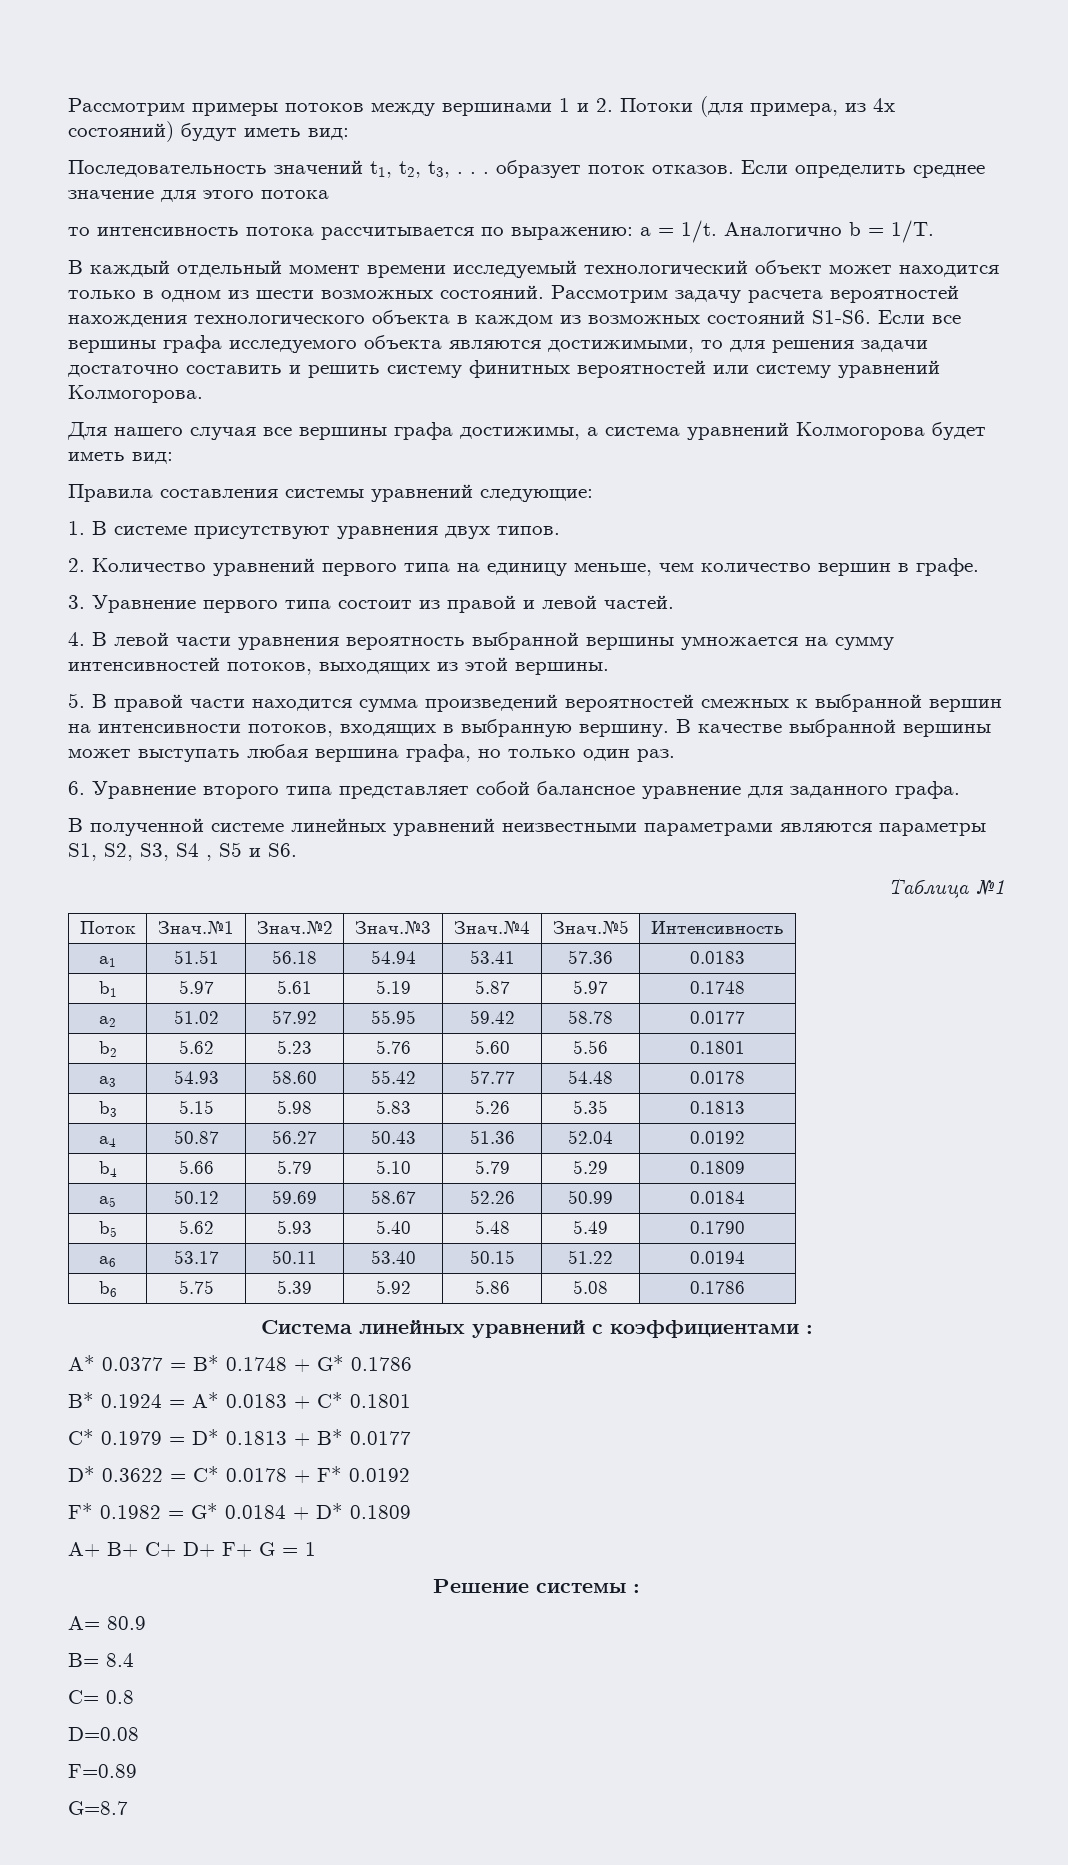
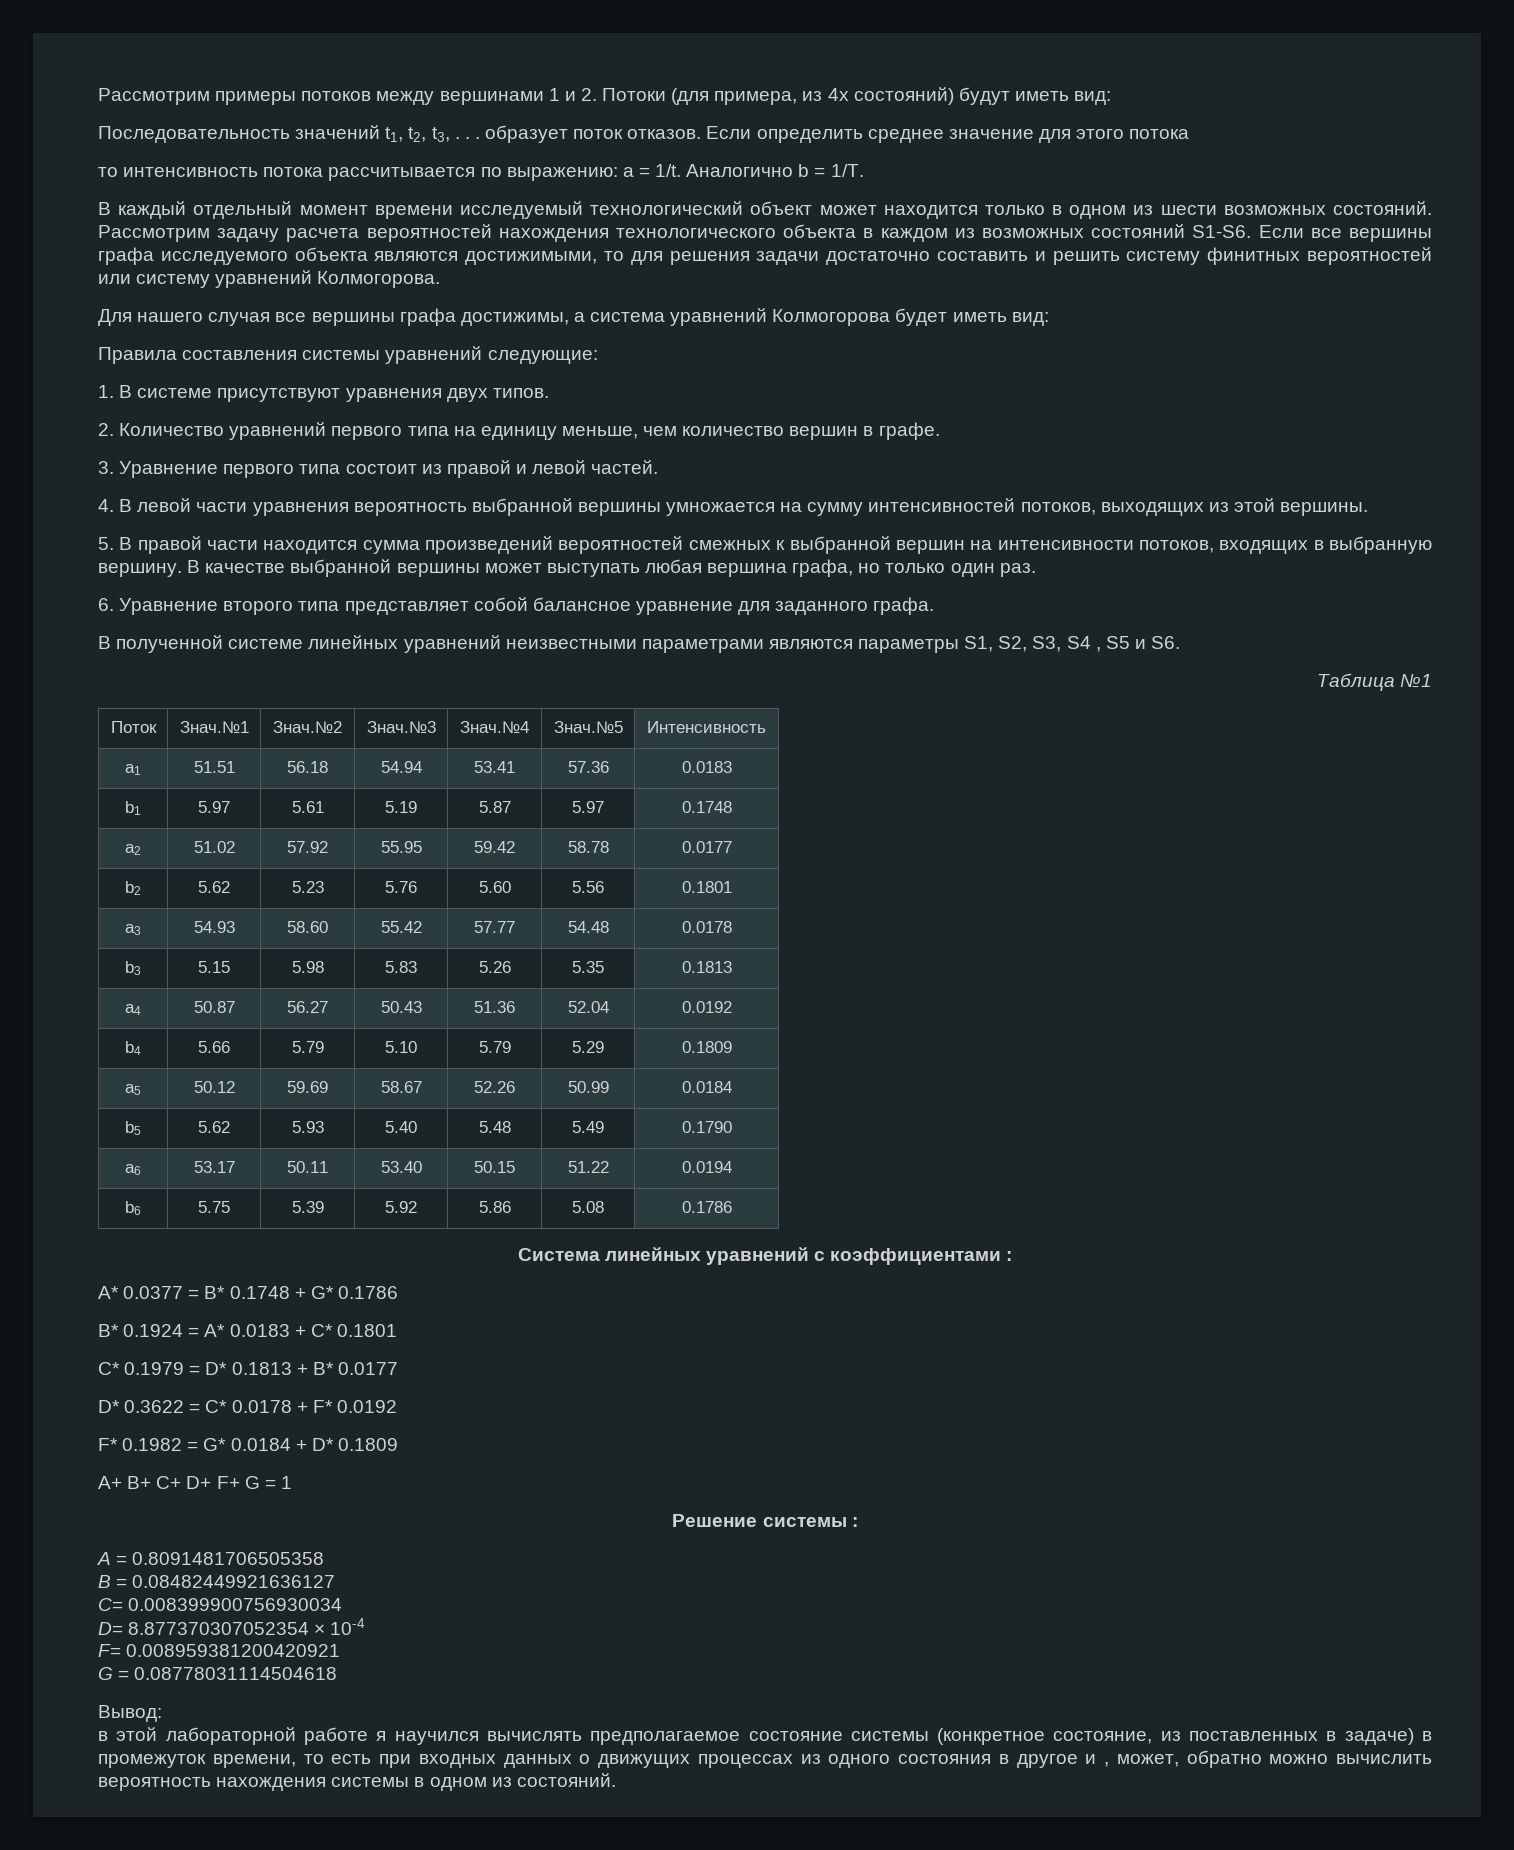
[68,1616,146,1630] [68,1653,134,1667] [68,1690,134,1704] [68,1727,139,1741] [68,1764,137,1778] [68,1801,128,1815] A= 80.9 // B= 8.4 // C= 0.8 // D=0.08 // F=0.89 // G=8.7 -> [97,1552,325,1565] [98,1575,336,1588] [98,1598,343,1611] [98,1618,366,1635] [98,1644,341,1657] [98,1667,338,1680] [98,1705,162,1722] [98,1727,1432,1745] [98,1750,1432,1768] [98,1773,616,1791] A = 0.8091481706505358 // B = 0.08482449921636127 // C= 0.008399900756930034 // D= 8.877370307052354 × 10-4 // F= 0.008959381200420921 // G = 0.08778031114504618 // Вывод: // в этой лабораторной работе я научился вычислять предполагаемое состояние системы (конкретное состояние, из поставленных в задаче) в промежуток времени, то есть при входных данных о движущих процессах из одного состояния в другое и , может, обратно можно вычислить вероятность нахождения системы в одном из состояний.

